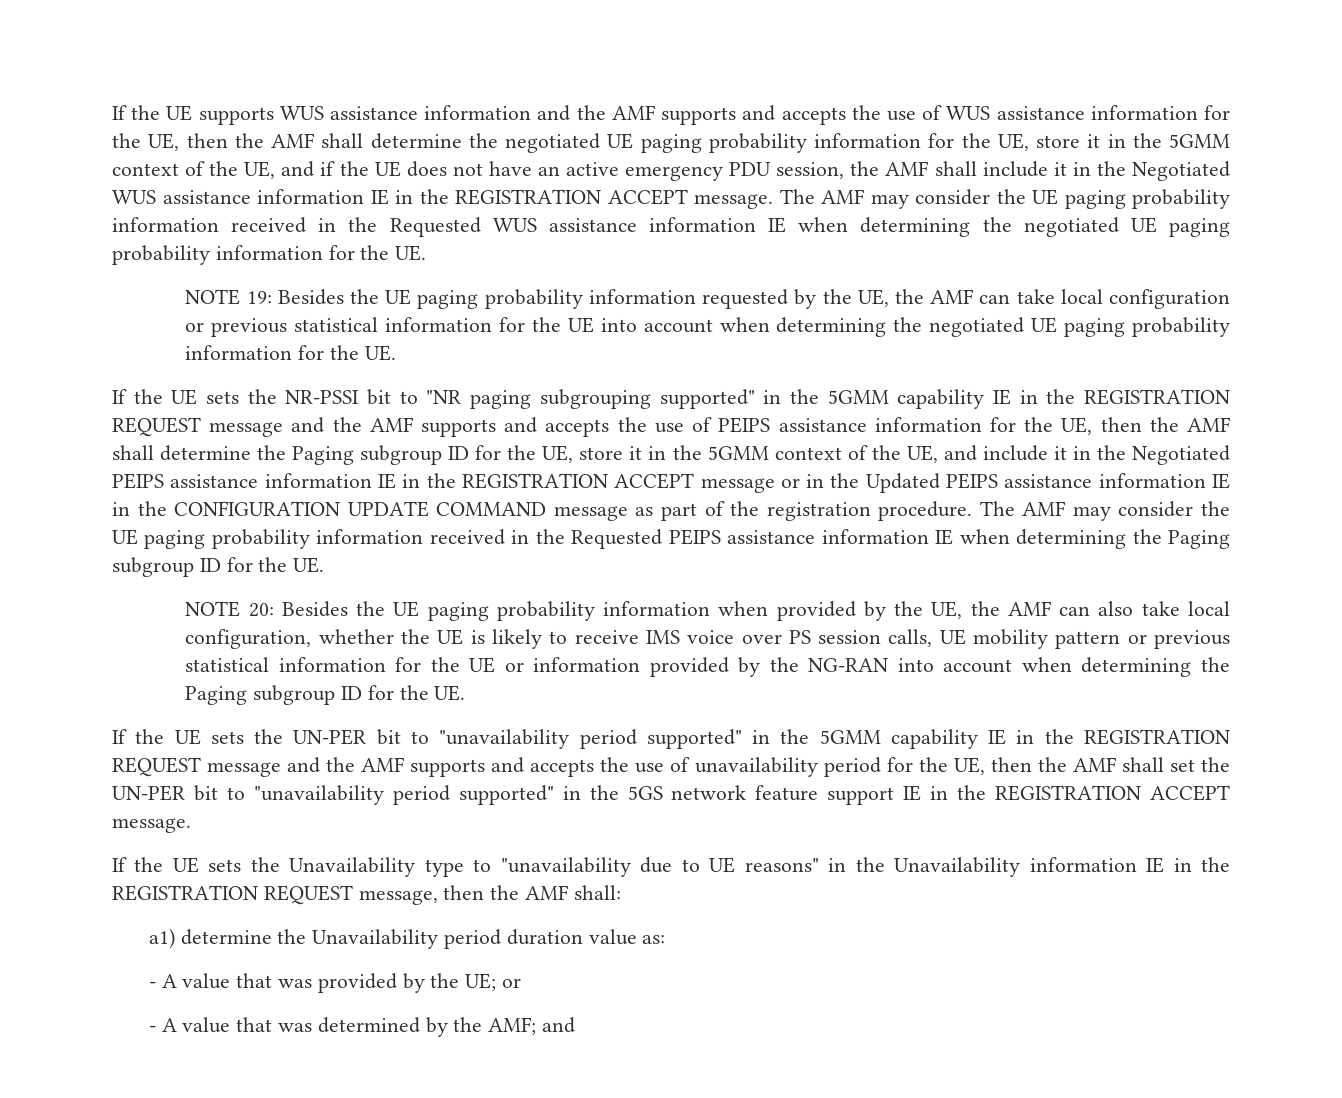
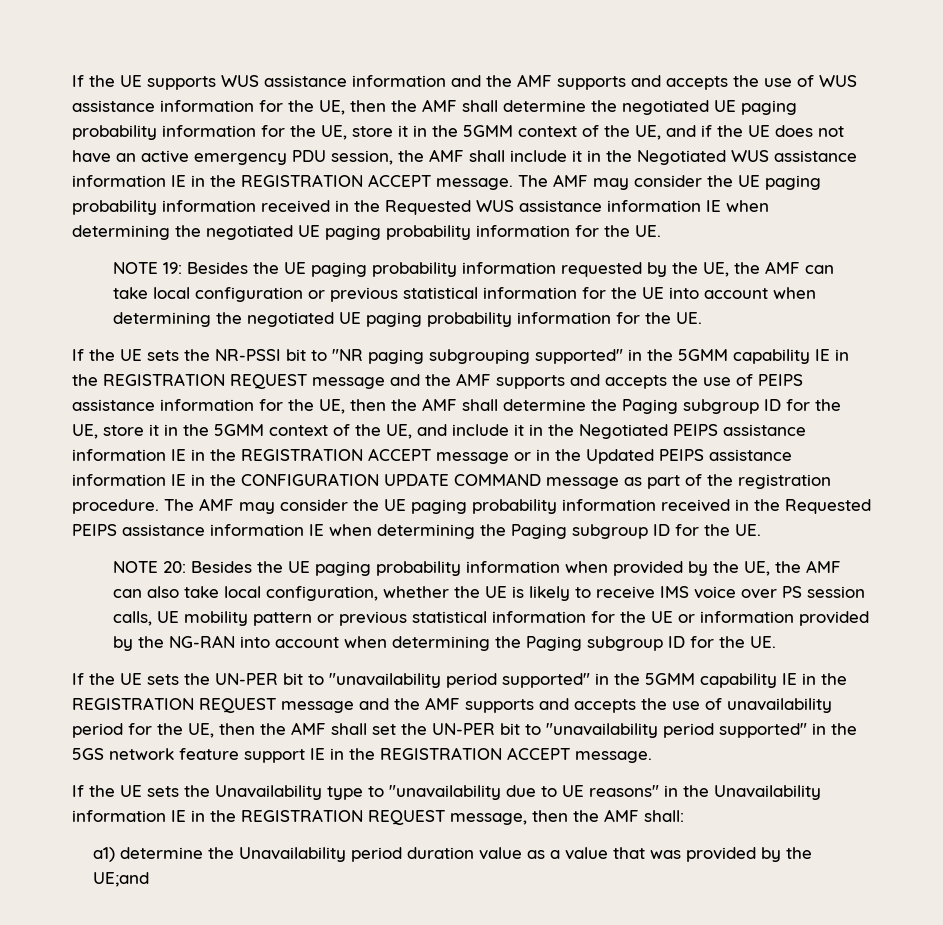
[642,935,666,944] [148,974,177,988] as: // - A -> [526,850,560,859] as a
[465,973,521,991] [148,1017,575,1037] UE; or // - A value that was determined by the AMF; and -> [92,872,149,887] UE;and

